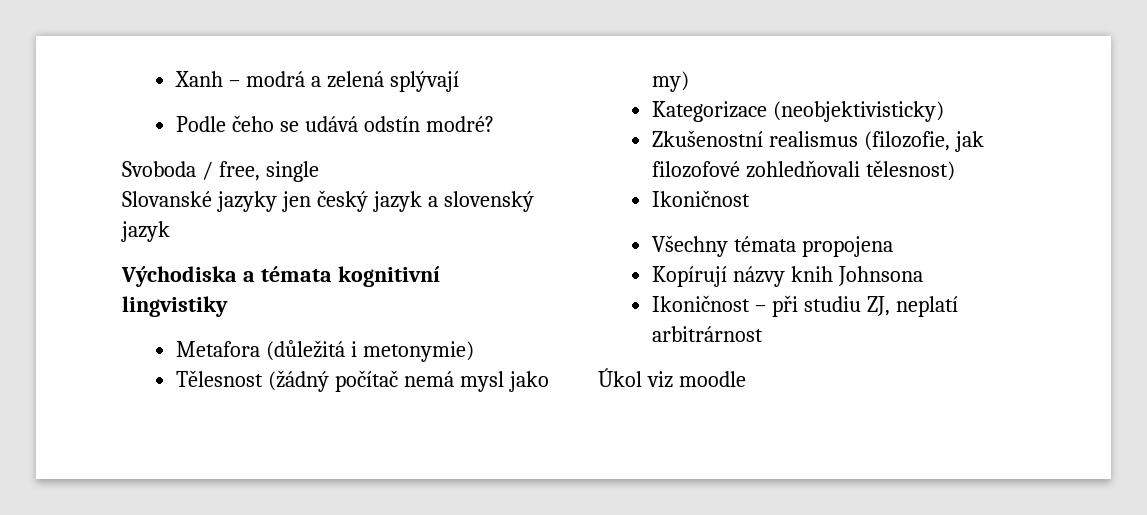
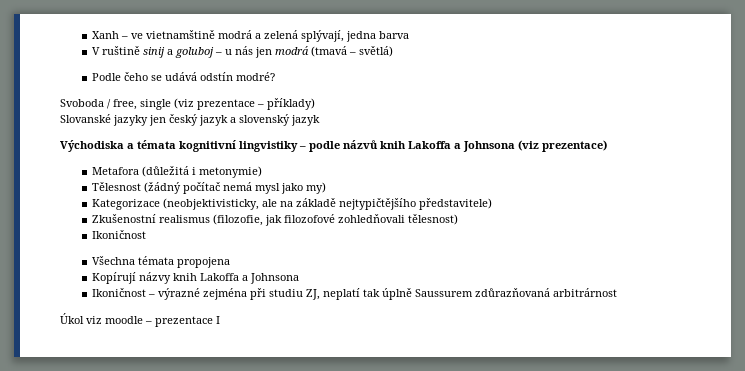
(240, 83) none -> [131,30,216,39] ve vietnamštině
[389,71,459,92] splývají -> [301,30,410,42] [92,46,394,58] splývají, jedna barva // V ruštině sinij a goluboj – u nás jen modrá (tmavá – světlá)
(319, 171) none -> [174,98,315,110] (viz prezentace – příklady)
(228, 306) none -> [299,140,607,152] – podle názvů knih Lakoffa a Johnsona (viz prezentace)
[772,101,944,122] (neobjektivisticky) -> [163,198,493,210] (neobjektivisticky, ale na základě nejtypičtějšího představitele)
[651,235,728,257] Všechny -> [92,256,136,265] Všechna
(833, 274) none -> [200,273,249,281] Lakoffa a
(766, 308) none -> [158,288,248,300] výrazné zejména
(958, 306) none -> [363,288,551,300] tak úplně Saussurem zdůrazňovaná
(746, 379) none -> [145,316,220,327] – prezentace I

